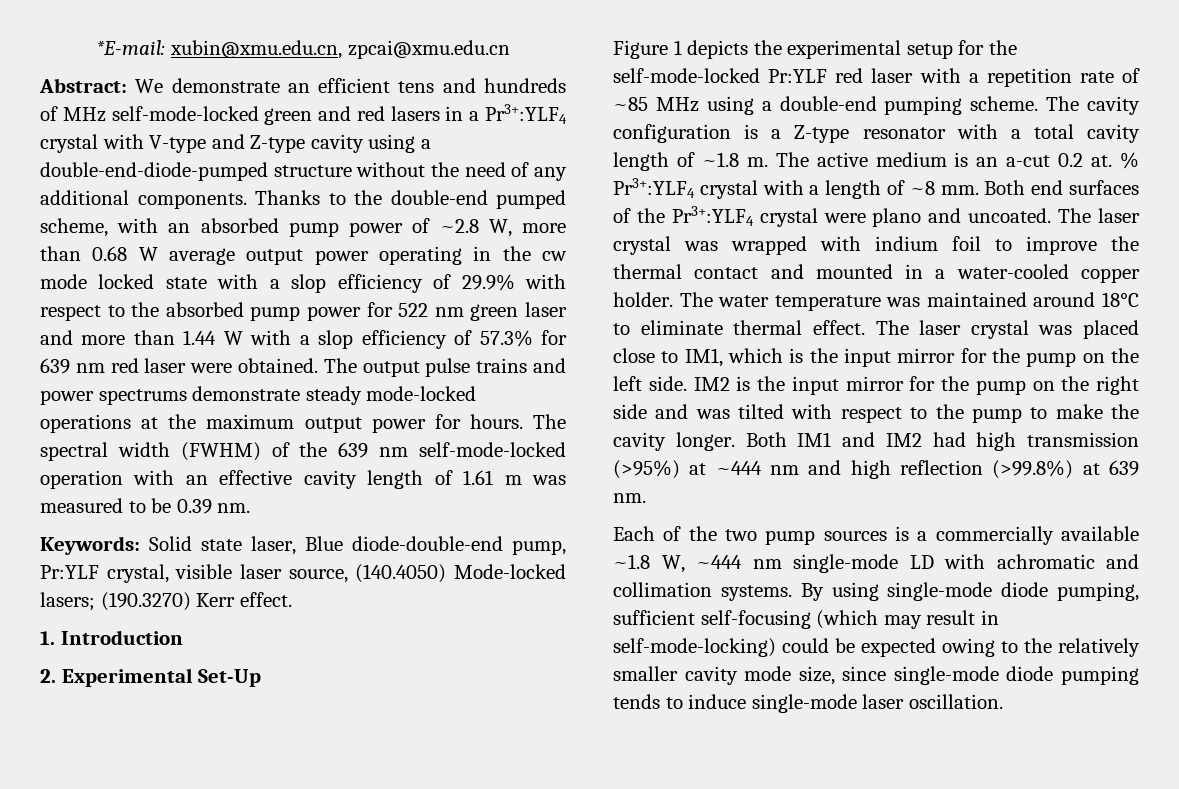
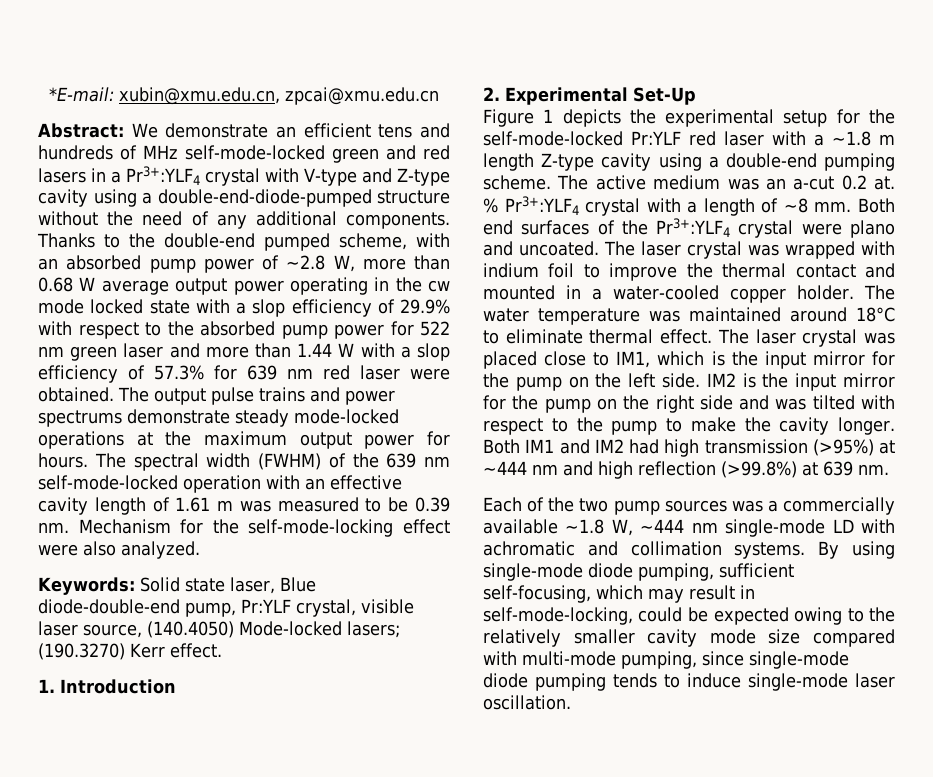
(251, 508) none -> [78,519,450,537] [38,541,200,559] Mechanism for the self-mode-locking effect were also analyzed.
[986,68,1140,87] [613,97,699,112] repetition rate of ~85 MHz -> [831,131,896,146] [483,153,652,171] ~1.8 m length Z-type cavity
[1087,96,1140,115] [613,124,1140,143] [613,152,809,171] cavity configuration is a Z-type resonator with a total cavity length of ~1.8 m. The -> (589, 182) none
[954,152,969,167] is -> [727,178,759,190] was
[895,526,909,541] is -> [731,500,763,512] was
[700,610,879,629] self-focusing (which -> [483,585,643,603] self-focusing, which
[613,638,776,657] self-mode-locking) -> [483,607,633,625] self-mode-locking,
[798,666,835,685] size, -> [768,629,895,647] [483,651,697,669] size compared with multi-mode pumping,

